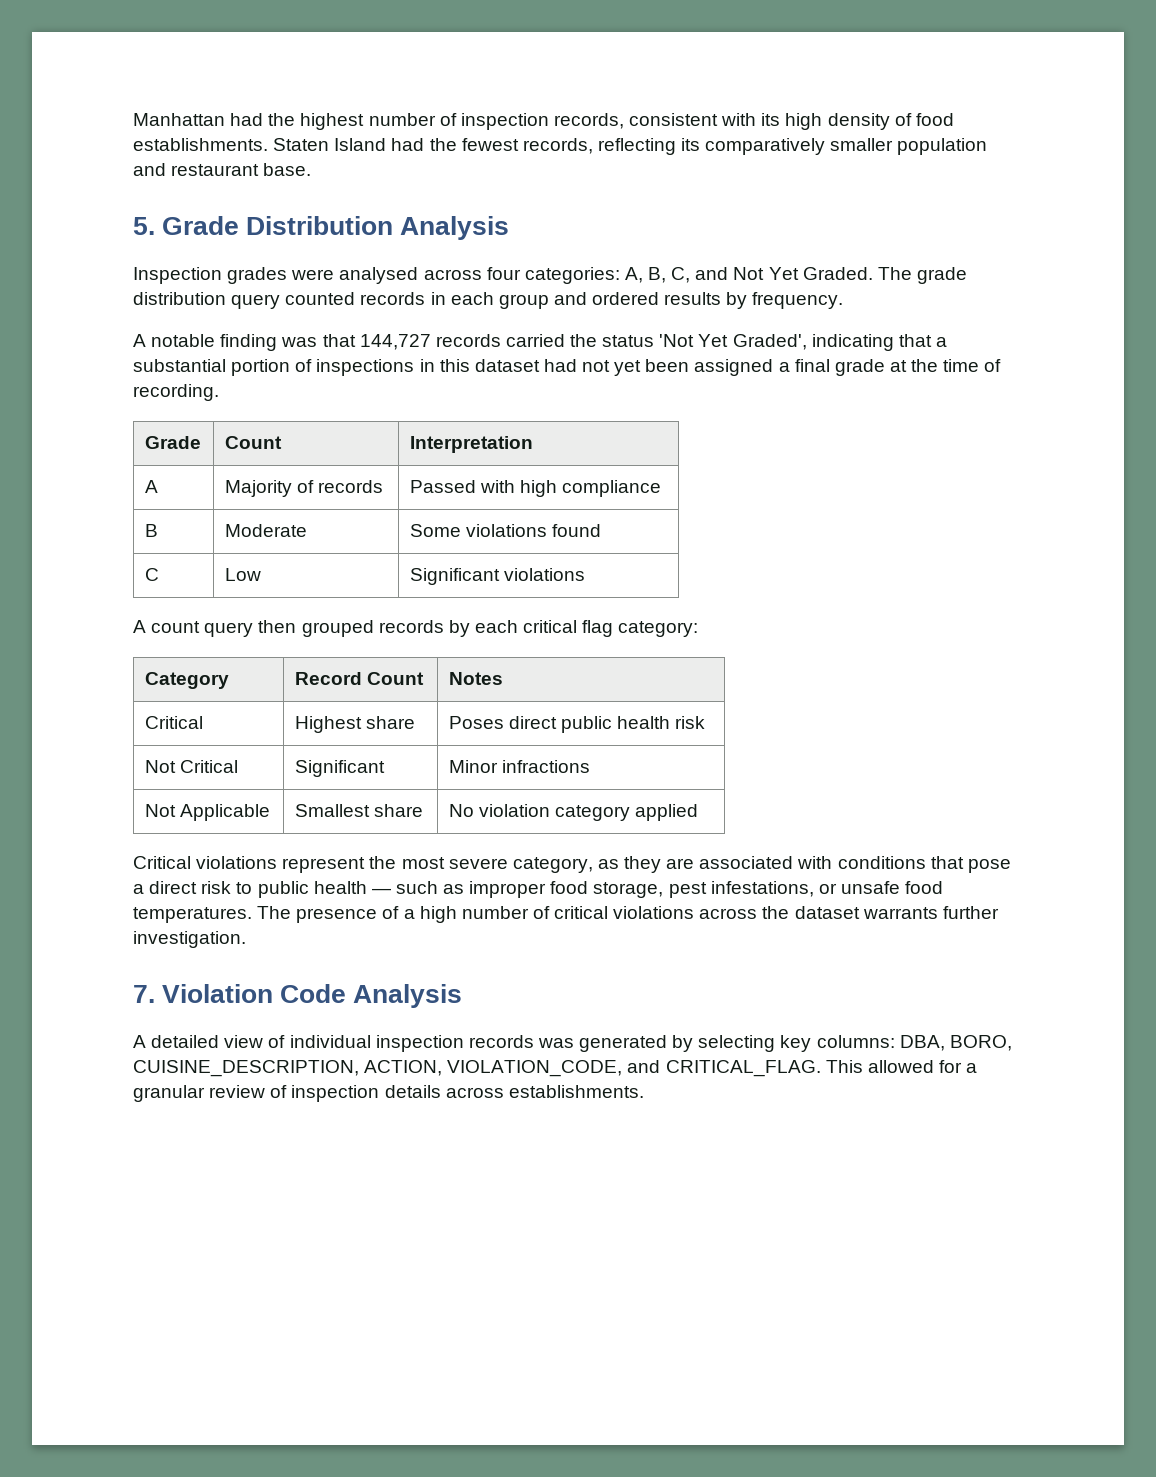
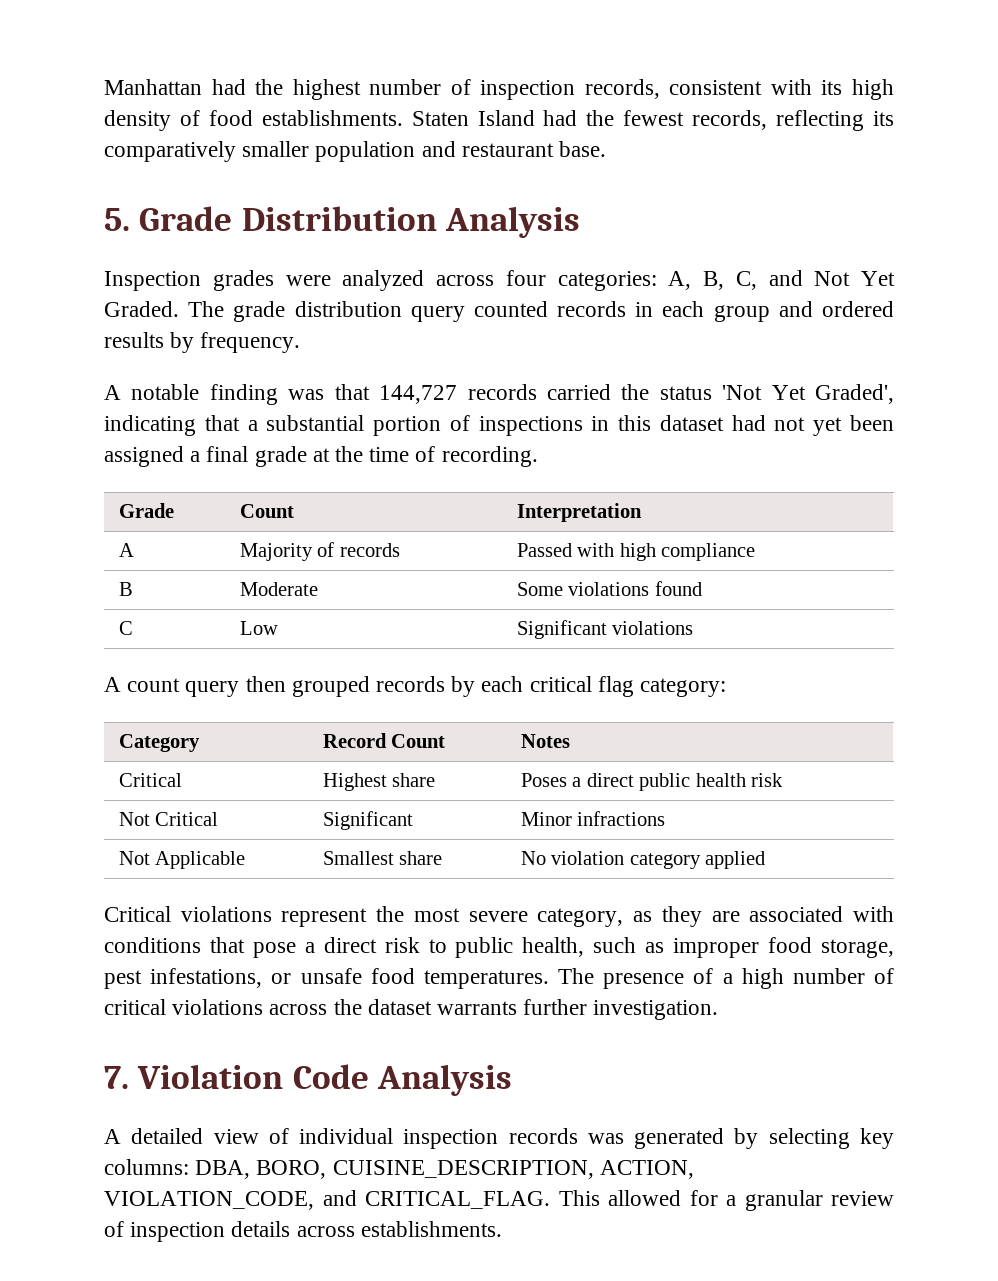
[339,267,419,284] analysed -> [342,270,425,291] analyzed
(504, 722) none -> [572,777,582,787] a
[313,881,391,894] health — -> [522,937,585,957] health,

